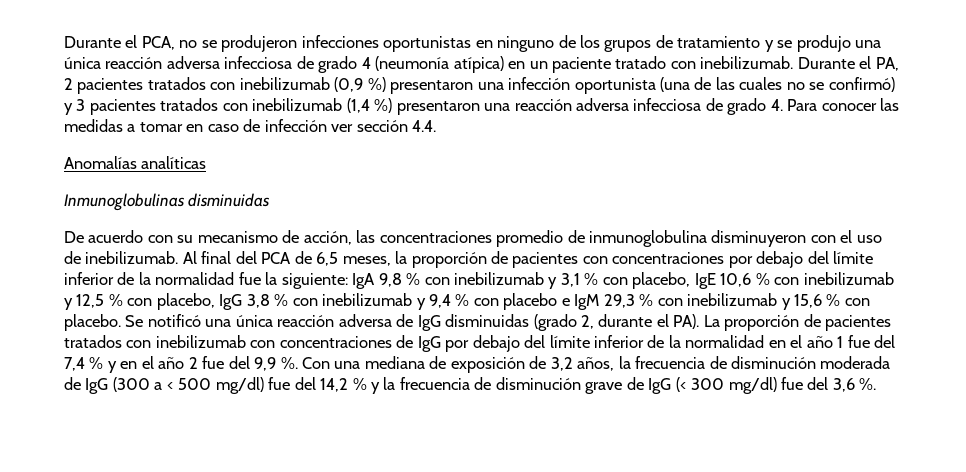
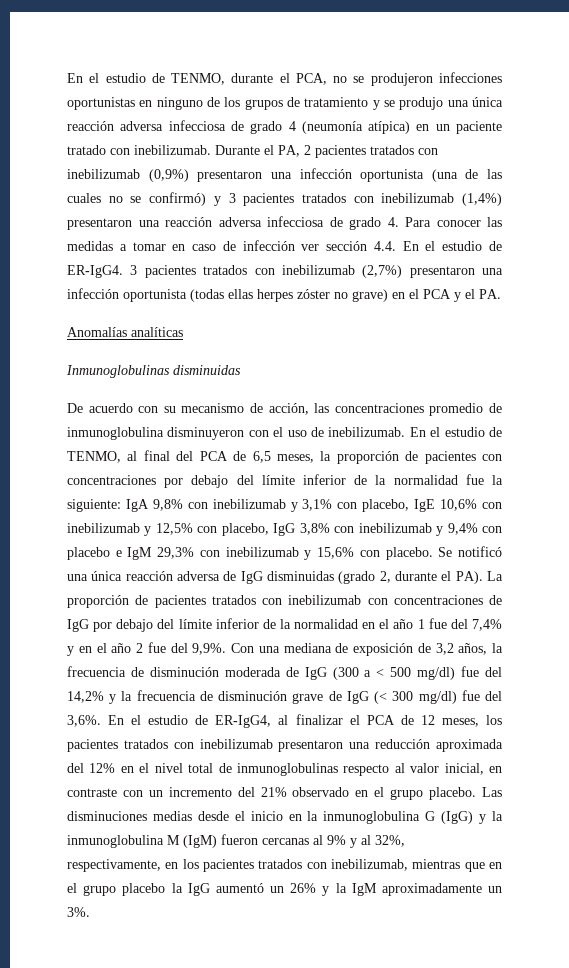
[64,36,121,48] Durante -> [67,73,274,85] En el estudio de TENMO, durante
[334,77,386,92] (0,9 %) -> [148,169,189,182] (0,9%)
[346,98,393,113] (1,4 %) -> [461,193,502,206] (1,4%)
(437, 126) none -> [402,241,503,251] [67,265,503,278] [67,288,501,302] En el estudio de ER-IgG4. 3 pacientes tratados con inebilizumab (2,7%) presentaron una infección oportunista (todas ellas herpes zóster no grave) en el PCA y el PA.
[182,251,197,264] Al -> [409,427,502,437] [67,451,138,463] En el estudio de TENMO, al
[378,272,599,289] 9,8 % con inebilizumab y 3,1 % -> [152,499,333,512] 9,8% con inebilizumab y 3,1%
[720,272,894,287] [64,294,123,310] 10,6 % con inebilizumab y 12,5 % -> [440,499,503,511] [67,523,193,536] 10,6% con inebilizumab y 12,5%
[246,293,470,310] 3,8 % con inebilizumab y 9,4 % -> [299,523,478,536] 3,8% con inebilizumab y 9,4%
[603,293,841,310] 29,3 % con inebilizumab y 15,6 % -> [157,547,355,560] 29,3% con inebilizumab y 15,6%
[64,357,104,371] 7,4 % -> [471,619,502,631] 7,4%
[254,357,298,371] 9,9 %. -> [192,643,227,655] 9,9%.
[320,378,367,392] 14,2 % -> [67,691,104,703] 14,2%
[832,378,877,392] 3,6 %. -> [67,714,503,728] [67,739,503,752] [67,763,503,776] [67,787,503,800] [67,811,504,824] [67,834,405,848] [67,859,502,872] [67,883,503,896] [67,907,90,917] 3,6%. En el estudio de ER-IgG4, al finalizar el PCA de 12 meses, los pacientes tratados con inebilizumab presentaron una reducción aproximada del 12% en el nivel total de inmunoglobulinas respecto al valor inicial, en contraste con un incremento del 21% observado en el grupo placebo. Las disminuciones medias desde el inicio en la inmunoglobulina G (IgG) y la inmunoglobulina M (IgM) fueron cercanas al 9% y al 32%, respectivamente, en los pacientes tratados con inebilizumab, mientras que en el grupo placebo la IgG aumentó un 26% y la IgM aproximadamente un 3%.

